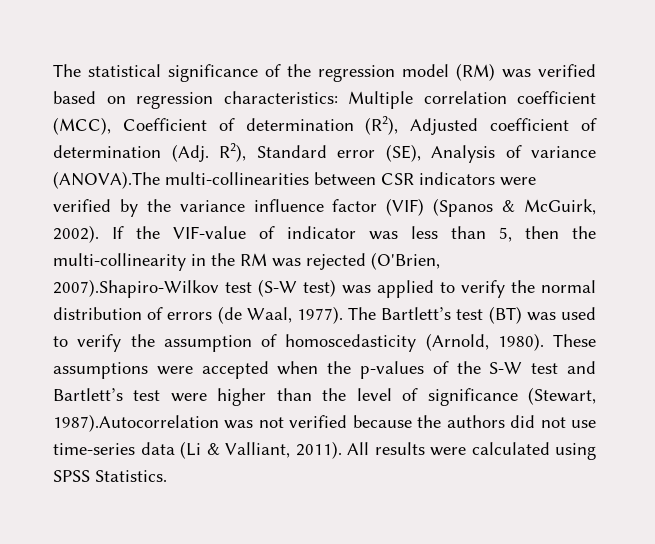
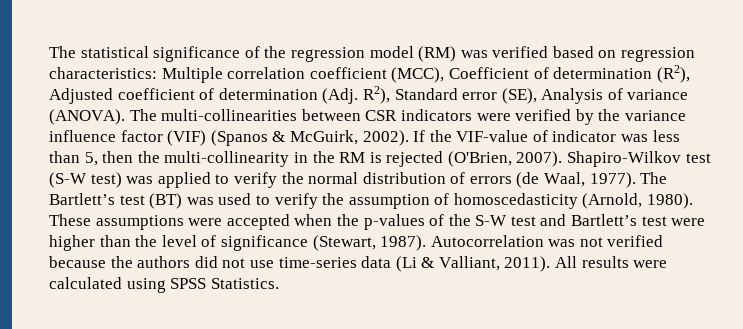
[53,171,160,189] (ANOVA).The -> [49,109,157,125] (ANOVA). The
[272,258,301,267] was -> [369,152,382,163] is
[53,279,219,298] 2007).Shapiro-Wilkov -> [516,151,682,167] 2007). Shapiro-Wilkov
[53,414,219,432] 1987).Autocorrelation -> [380,235,544,251] 1987). Autocorrelation

